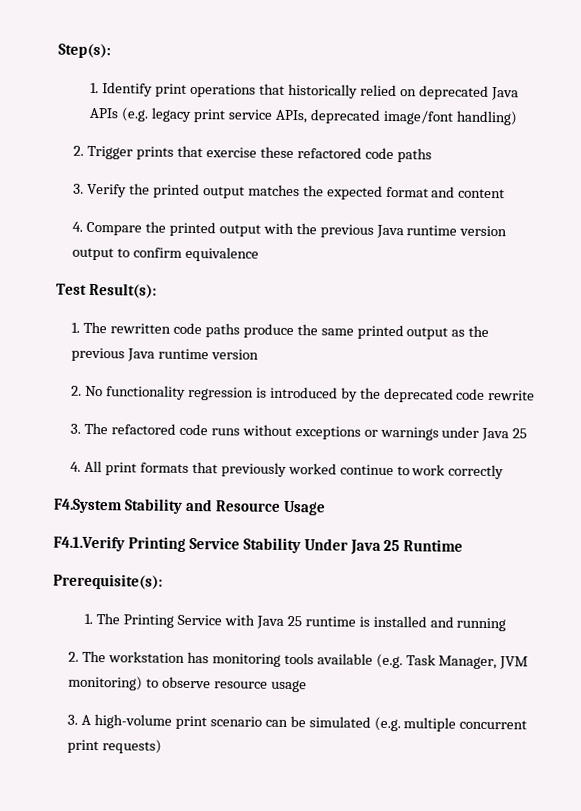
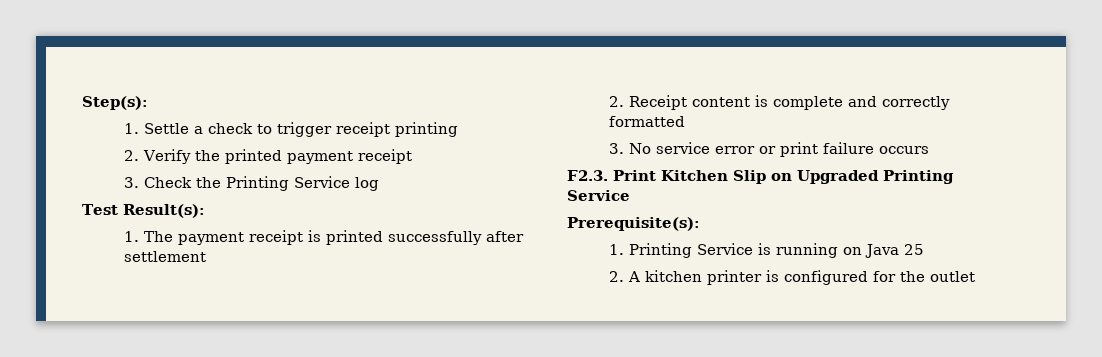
[102,82,519,101] [89,107,517,126] [73,145,432,163] [73,183,506,200] [72,221,508,239] [72,246,259,262] [56,282,157,299] [71,321,490,340] [71,347,259,362] [71,385,536,403] [70,422,528,442] [70,460,505,480] [53,498,326,516] [53,535,464,555] Identify print operations that historically relied on deprecated Java APIs (e.g. legacy print service APIs, deprecated image/font handling) // 2. Trigger prints that exercise these refactored code paths // 3. Verify the printed output matches the expected format and content // 4. Compare the printed output with the previous Java runtime version output to confirm equivalence // Test Result(s): // 1. The rewritten code paths produce the same printed output as the previous Java runtime version // 2. No functionality regression is introduced by the deprecated code rewrite // 3. The refactored code runs without exceptions or warnings under Java 25 // 4. All print formats that previously worked continue to work correctly // F4.System Stability and Resource Usage // F4.1.Verify Printing Service Stability Under Java 25 Runtime -> [143,122,458,137] [123,149,412,164] [123,176,379,191] [82,204,205,218] [123,230,524,245] [123,251,206,262] [608,95,950,110] [608,116,685,127] [608,142,929,157] [567,170,954,184] [567,190,630,201] Settle a check to trigger receipt printing // 2. Verify the printed payment receipt // 3. Check the Printing Service log // Test Result(s): // 1. The payment receipt is printed successfully after settlement // 2. Receipt content is complete and correctly formatted // 3. No service error or print failure occurs // F2.3. Print Kitchen Slip on Upgraded Printing Service
[96,613,507,632] [68,650,529,670] [68,675,307,693] [67,714,528,732] [67,739,163,754] The Printing Service with Java 25 runtime is installed and running // 2. The workstation has monitoring tools available (e.g. Task Manager, JVM monitoring) to observe resource usage // 3. A high-volume print scenario can be simulated (e.g. multiple concurrent print requests) -> [628,243,924,258] [608,270,975,285] Printing Service is running on Java 25 // 2. A kitchen printer is configured for the outlet

